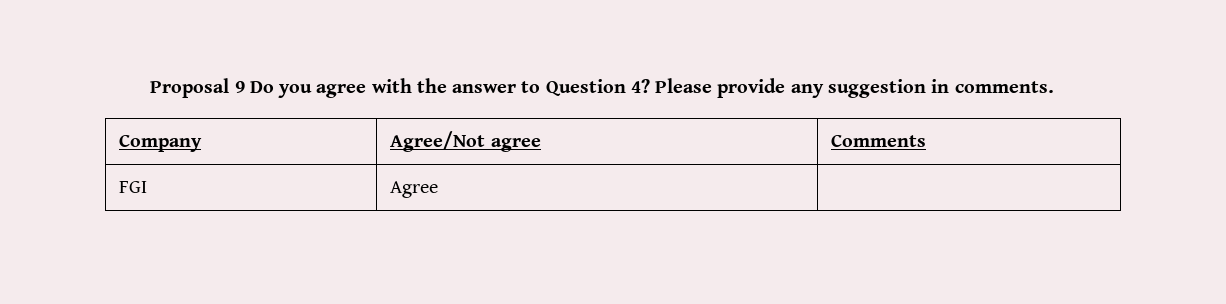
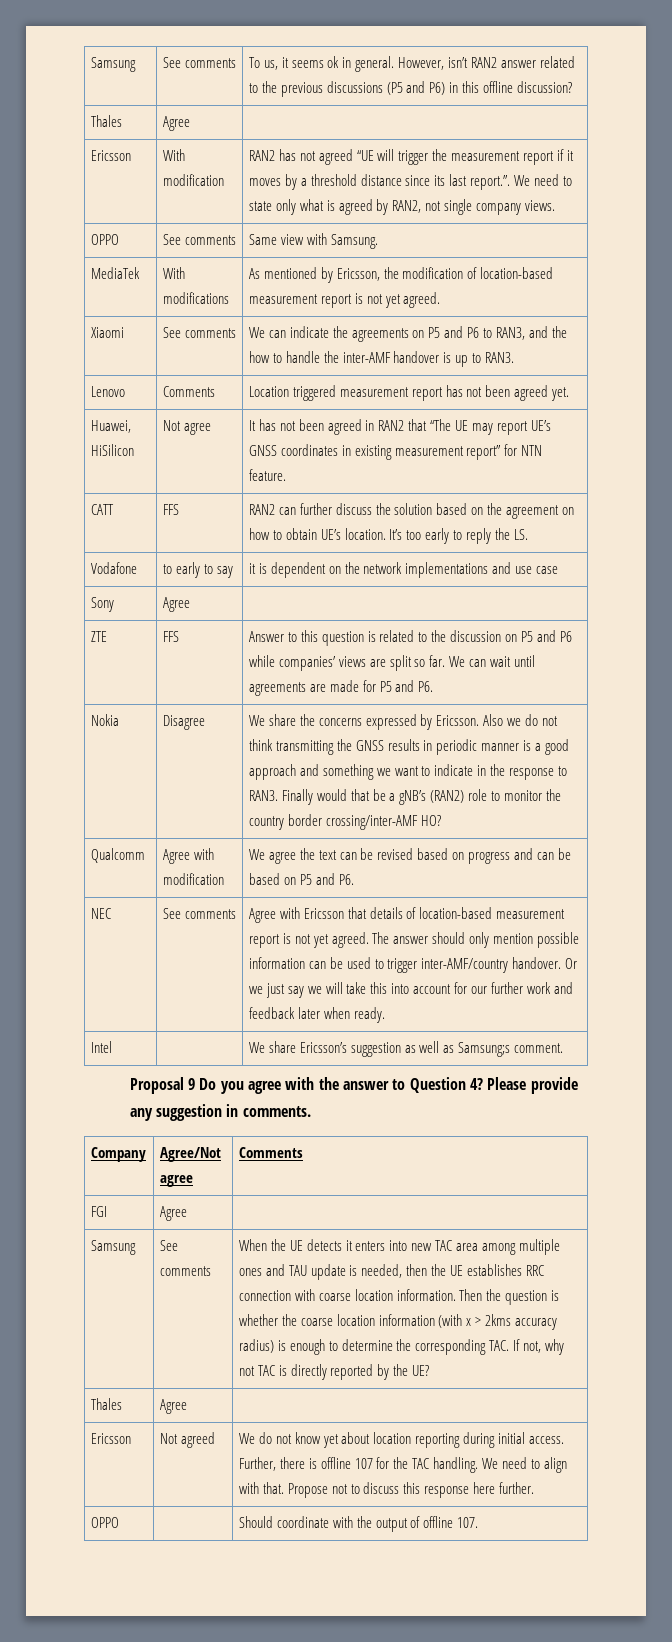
(150, 88) none -> [90,57,136,72] [162,57,236,68] [248,56,575,72] [248,81,572,97] [90,115,122,127] [162,116,190,131] [90,150,131,161] [162,149,185,161] [162,174,224,186] [248,149,574,165] [248,174,572,190] [248,199,555,215] [90,234,119,245] [162,234,236,245] [248,233,378,249] [90,267,140,279] [162,267,185,279] [162,292,229,304] [248,267,554,283] [248,292,441,308] [90,327,124,338] [162,327,236,338] [248,326,567,342] [248,351,515,367] [90,386,125,397] [162,386,215,397] [248,385,570,401] [90,420,131,433] [90,444,134,456] [162,420,211,435] [248,419,551,435] [248,444,543,460] [248,469,286,481] [90,504,114,515] [162,504,179,515] [248,503,574,519] [248,528,528,544] [90,562,137,574] [162,562,233,578] [248,562,559,578] [90,597,114,612] [162,597,190,612] [90,631,107,642] [162,631,179,642] [248,630,572,646] [248,655,535,671] [248,680,434,696] [90,714,119,726] [162,715,205,730] [248,714,558,730] [248,739,569,755] [248,764,567,780] [248,789,561,805] [248,814,441,830] [90,848,145,863] [162,848,214,864] [162,873,224,885] [248,848,571,864] [248,873,354,885] [90,908,111,919] [162,908,236,919] [248,907,566,923] [248,932,579,948] [248,957,578,973] [248,982,573,998] [248,1007,385,1023] [90,1041,112,1053] [248,1041,564,1057] Samsung | See comments | To us, it seems ok in general. However, isn’t RAN2 answer related to the previous discussions (P5 and P6) in this offline discussion? // Thales | Agree | // Ericsson | With modification | RAN2 has not agreed “UE will trigger the measurement report if it moves by a threshold distance since its last report.”. We need to state only what is agreed by RAN2, not single company views. // OPPO | See comments | Same view with Samsung. // MediaTek | With modifications | As mentioned by Ericsson, the modification of location-based measurement report is not yet agreed. // Xiaomi | See comments | We can indicate the agreements on P5 and P6 to RAN3, and the how to handle the inter-AMF handover is up to RAN3. // Lenovo | Comments | Location triggered measurement report has not been agreed yet. // Huawei, HiSilicon | Not agree | It has not been agreed in RAN2 that “The UE may report UE’s GNSS coordinates in existing measurement report” for NTN feature. // CATT | FFS | RAN2 can further discuss the solution based on the agreement on how to obtain UE’s location. It’s too early to reply the LS. // Vodafone | to early to say | it is dependent on the network implementations and use case // Sony | Agree | // ZTE | FFS | Answer to this question is related to the discussion on P5 and P6 while companies’ views are split so far. We can wait until agreements are made for P5 and P6. // Nokia | Disagree | We share the concerns expressed by Ericsson. Also we do not think transmitting the GNSS results in periodic manner is a good approach and something we want to indicate in the response to RAN3. Finally would that be a gNB’s (RAN2) role to monitor the country border crossing/inter-AMF HO? // Qualcomm | Agree with modification | We agree the text can be revised based on progress and can be based on P5 and P6. // NEC | See comments | Agree with Ericsson that details of location-based measurement report is not yet agreed. The answer should only mention possible information can be used to trigger inter-AMF/country handover. Or we just say we will take this into account for our further work and feedback later when ready. // Intel | | We share Ericsson’s suggestion as well as Samsung;s comment. //
(439, 189) none -> [90,1240,136,1255] [159,1240,178,1251] [159,1266,211,1276] [238,1239,560,1255] [238,1264,544,1280] [238,1289,560,1305] [238,1314,558,1330] [238,1339,564,1355] [238,1364,430,1380] [90,1398,122,1410] [159,1399,187,1414] [90,1433,131,1444] [159,1432,215,1448] [238,1432,564,1448] [238,1457,567,1473] [238,1482,535,1498] [90,1517,119,1528] [238,1516,479,1532] // Samsung | See comments | When the UE detects it enters into new TAC area among multiple ones and TAU update is needed, then the UE establishes RRC connection with coarse location information. Then the question is whether the coarse location information (with x > 2kms accuracy radius) is enough to determine the corresponding TAC. If not, why not TAC is directly reported by the UE? // Thales | Agree | // Ericsson | Not agreed | We do not know yet about location reporting during initial access. Further, there is offline 107 for the TAC handling. We need to align with that. Propose not to discuss this response here further. // OPPO | | Should coordinate with the output of offline 107.

